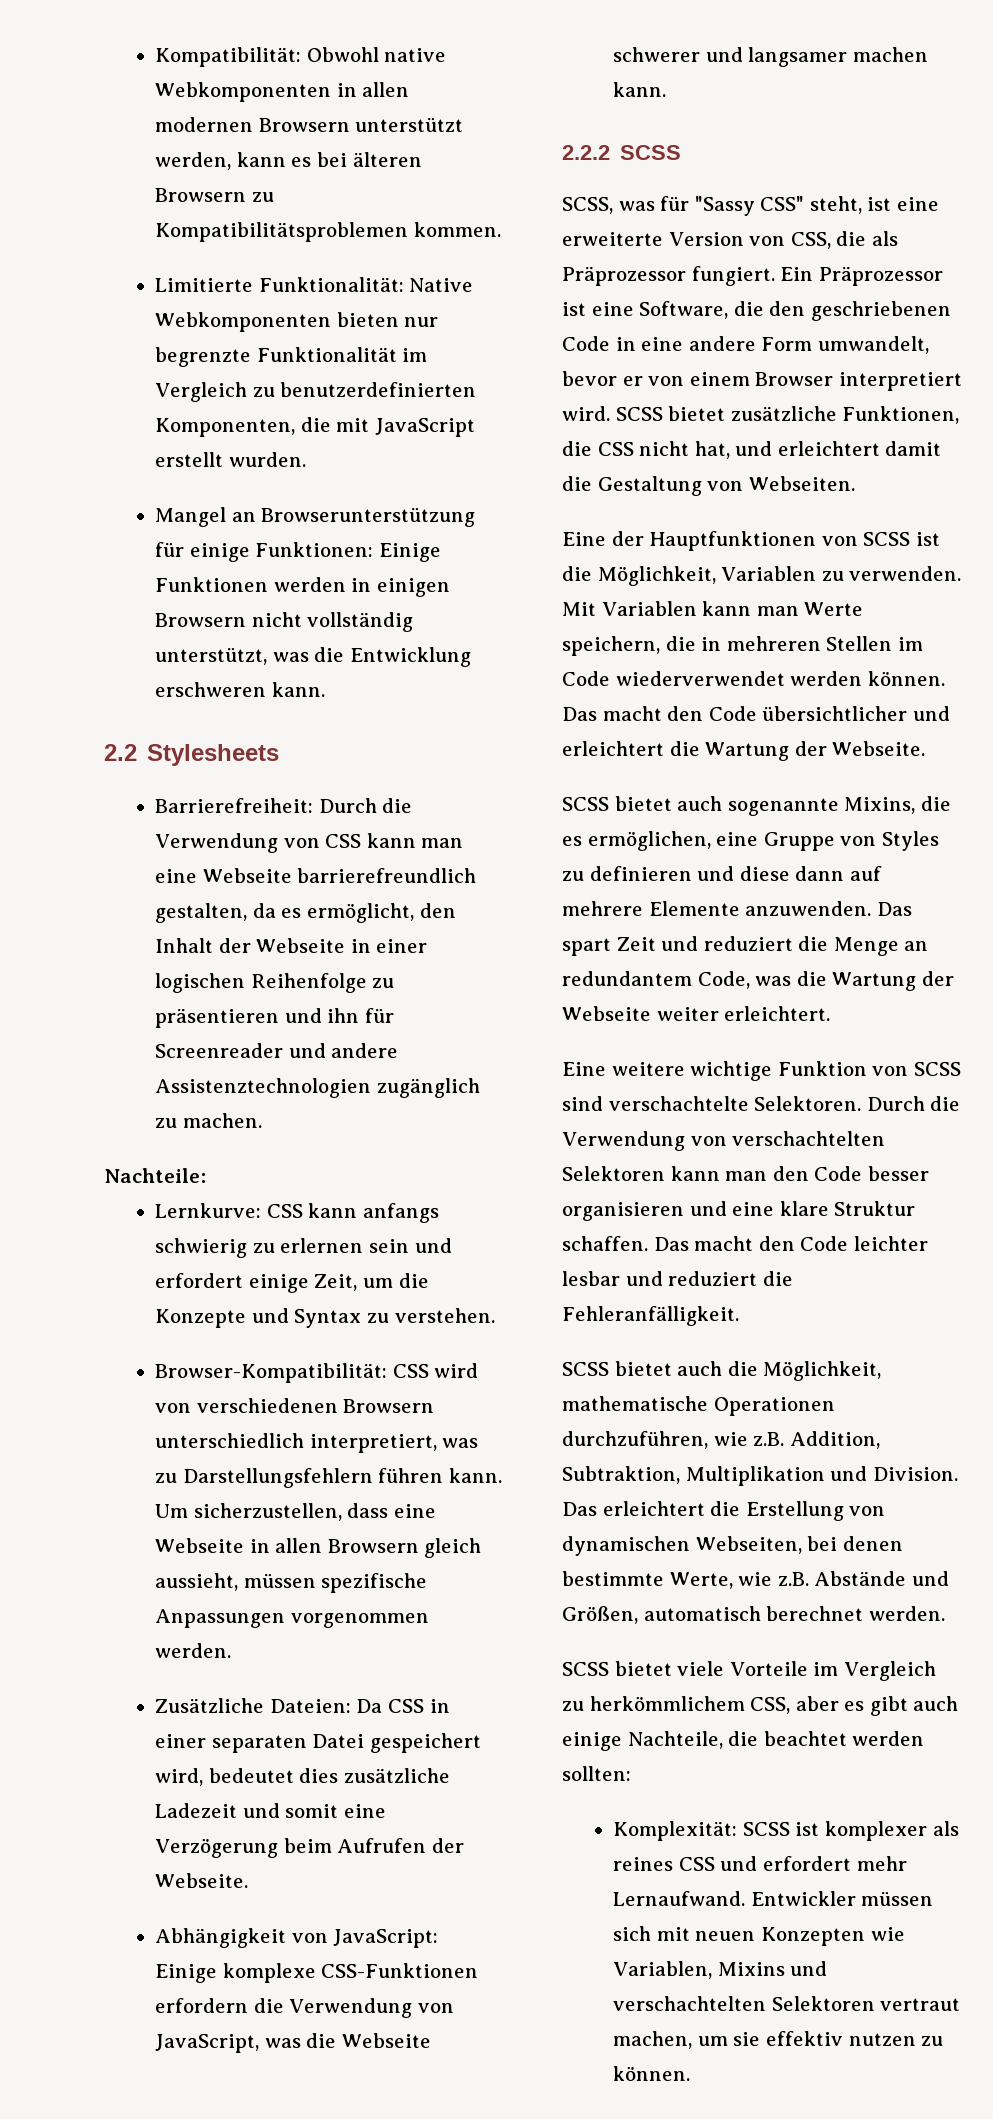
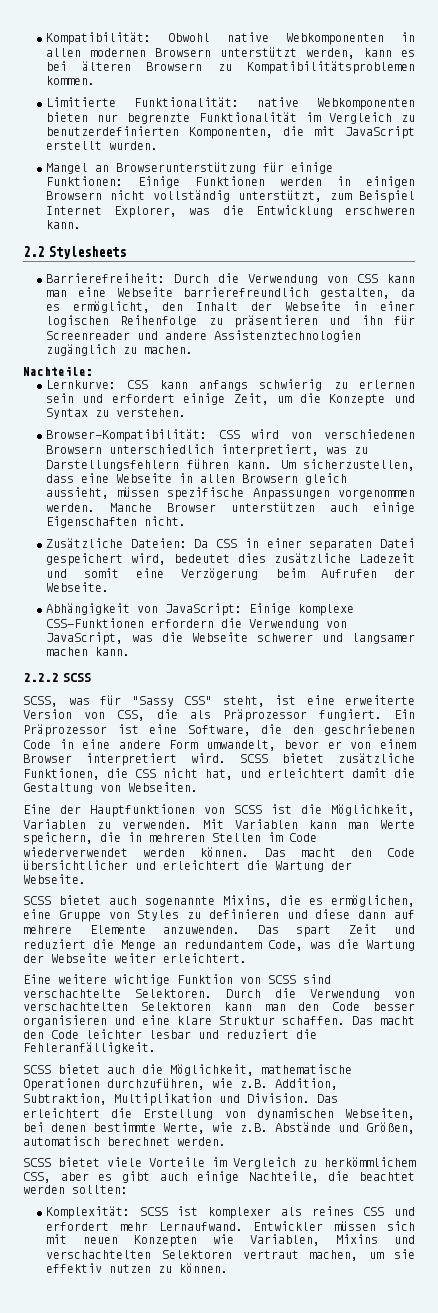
[409,278,474,292] Native -> [256,97,299,107] native
(268, 656) none -> [329,190,416,203] [45,206,178,218] zum Beispiel Internet Explorer,
(232, 1650) none -> [109,502,416,514] [45,516,186,528] Manche Browser unterstützen auch einige Eigenschaften nicht.

